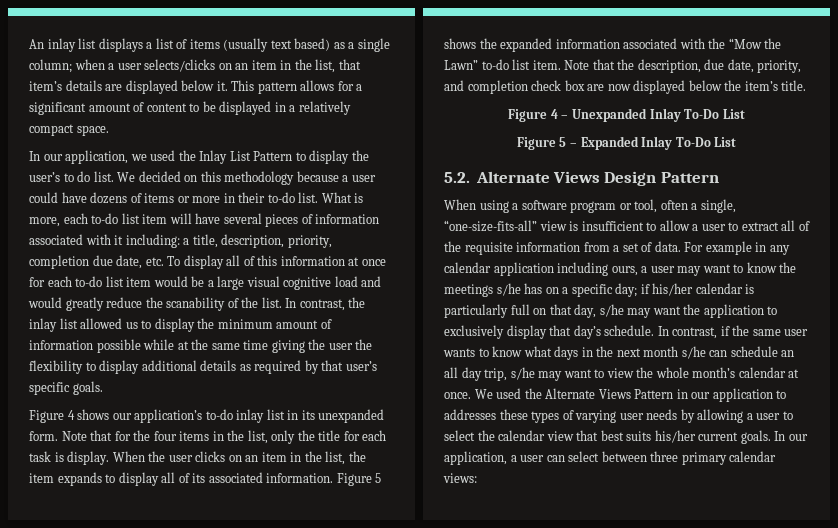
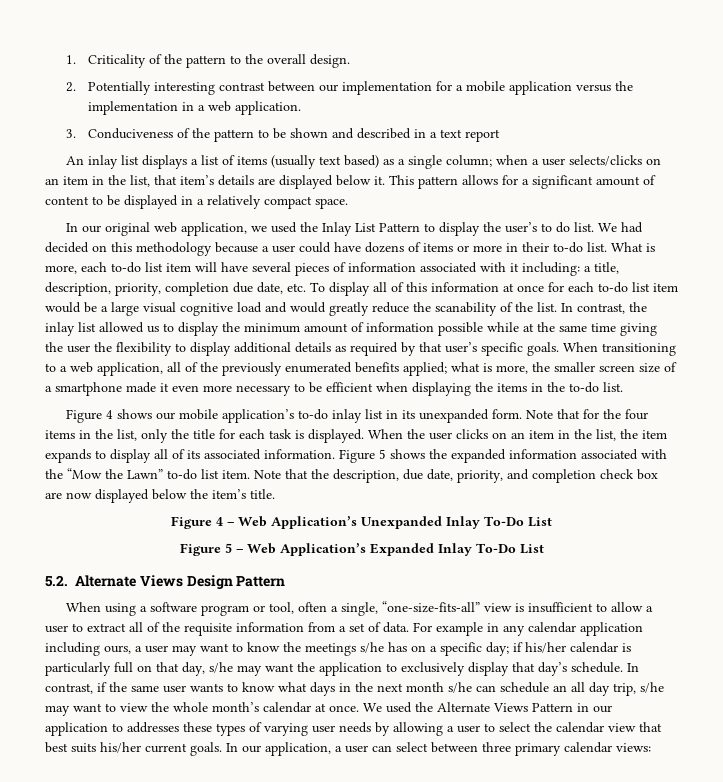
(29, 44) none -> [66,54,350,68] [66,81,633,95] [87,101,301,115] [66,128,500,142] 1. Criticality of the pattern to the overall design. // 2. Potentially interesting contrast between our implementation for a mobile application versus the implementation in a web application. // 3. Conduciveness of the pattern to be shown and described in a text report //
(63, 157) none -> [104,222,177,236] original web
(136, 177) none -> [620,222,643,233] had
(103, 388) none -> [563,342,676,356] [45,362,677,376] [45,382,623,396] When transitioning to a web application, all of the previously enumerated benefits applied; what is more, the smaller screen size of a smartphone made it even more necessary to be efficient when displaying the items in the to-do list.
(132, 416) none -> [178,409,218,420] mobile
[67,451,110,465] display. -> [308,429,364,443] displayed.
(569, 117) none -> [238,516,357,529] Web Application’s
(577, 145) none -> [246,543,366,556] Web Application’s

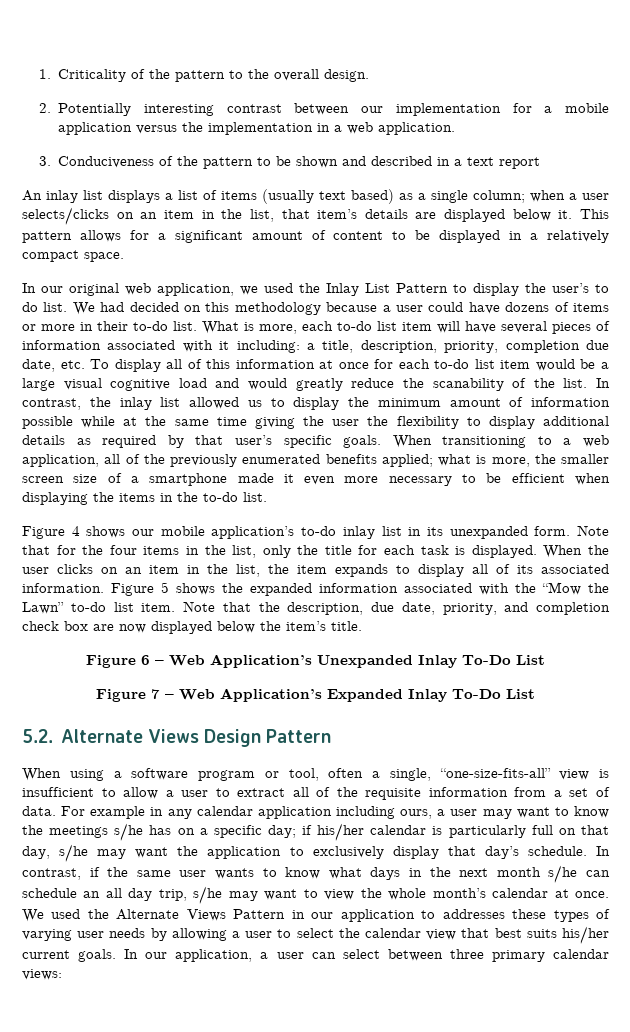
[216,517,223,526] 4 -> [141,655,150,665] 6
[224,543,232,553] 5 -> [151,689,160,699] 7

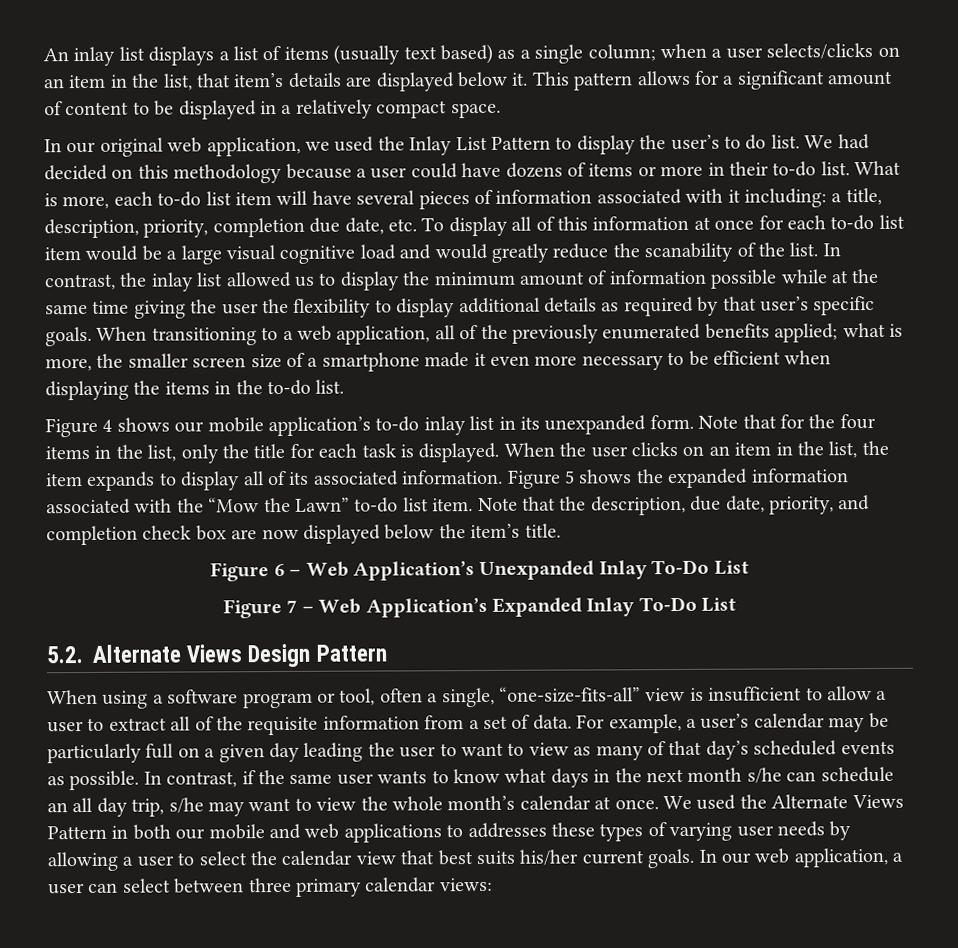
[38,69,370,82] [38,103,609,116] [58,122,456,135] [38,156,541,169] 1. Criticality of the pattern to the overall design. // 2. Potentially interesting contrast between our implementation for a mobile application versus the implementation in a web application. // 3. Conduciveness of the pattern to be shown and described in a text report // -> (43, 55) none
[90,806,610,819] [22,823,609,841] [22,844,587,862] example in any calendar application including ours, a user may want to know the meetings s/he has on a specific day; if his/her calendar is particularly full on that day, s/he may want the application to exclusively display that day’s schedule. -> [608,712,889,734] [47,740,895,764] [47,770,140,791] example, a user’s calendar may be particularly full on a given day leading the user to want to view as many of that day’s scheduled events as possible.
[311,909,415,922] our application -> [132,823,442,843] both our mobile and web applications
(168, 955) none -> [754,848,790,864] web

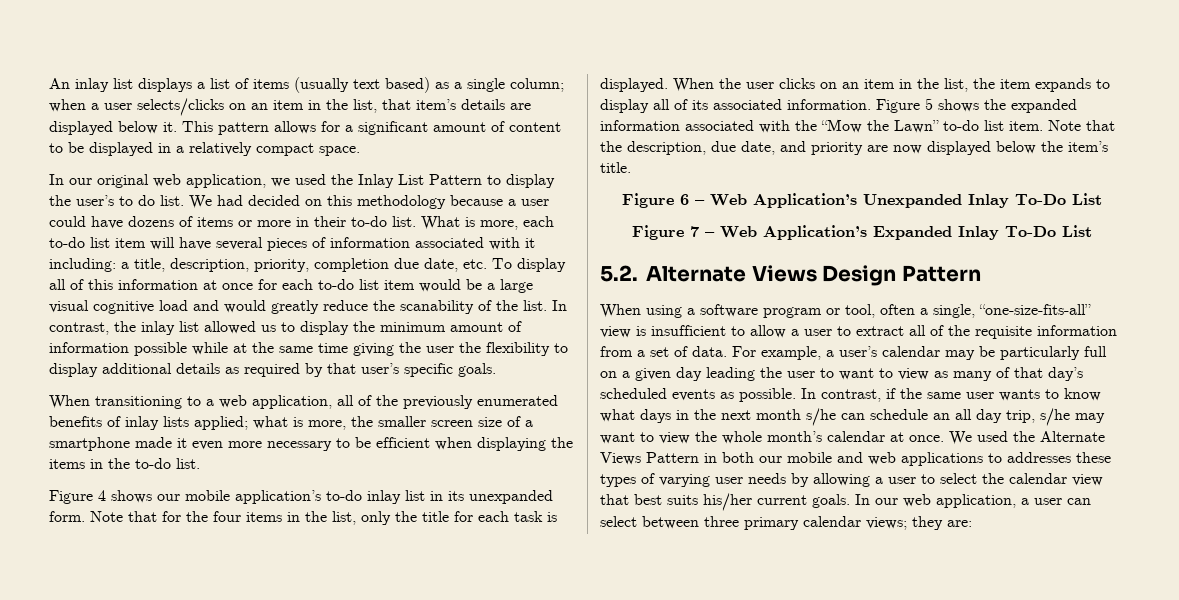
(92, 336) none -> (496, 370) //
(770, 331) none -> [107,416,189,430] of inlay lists
[768,495,871,515] [46,525,227,546] priority, and completion check box -> [780,141,863,155] and priority
[439,877,493,892] views: -> [866,516,972,530] views; they are:

